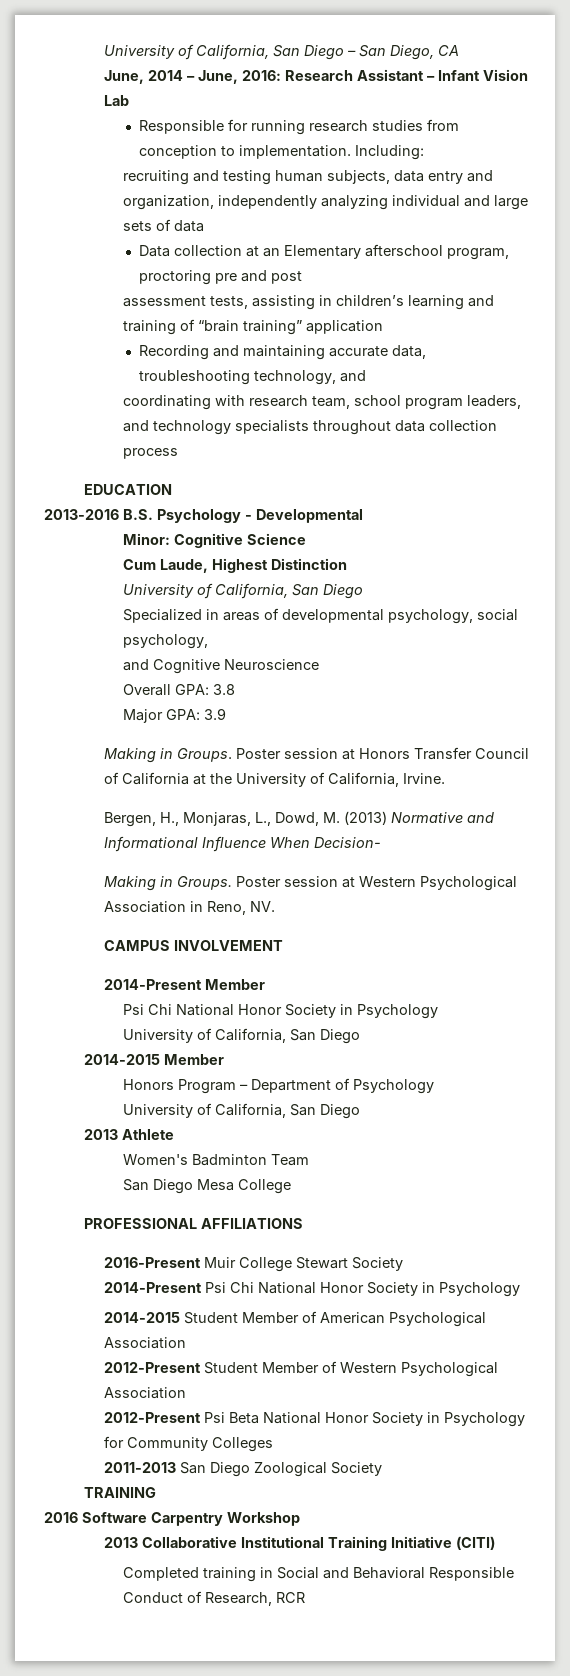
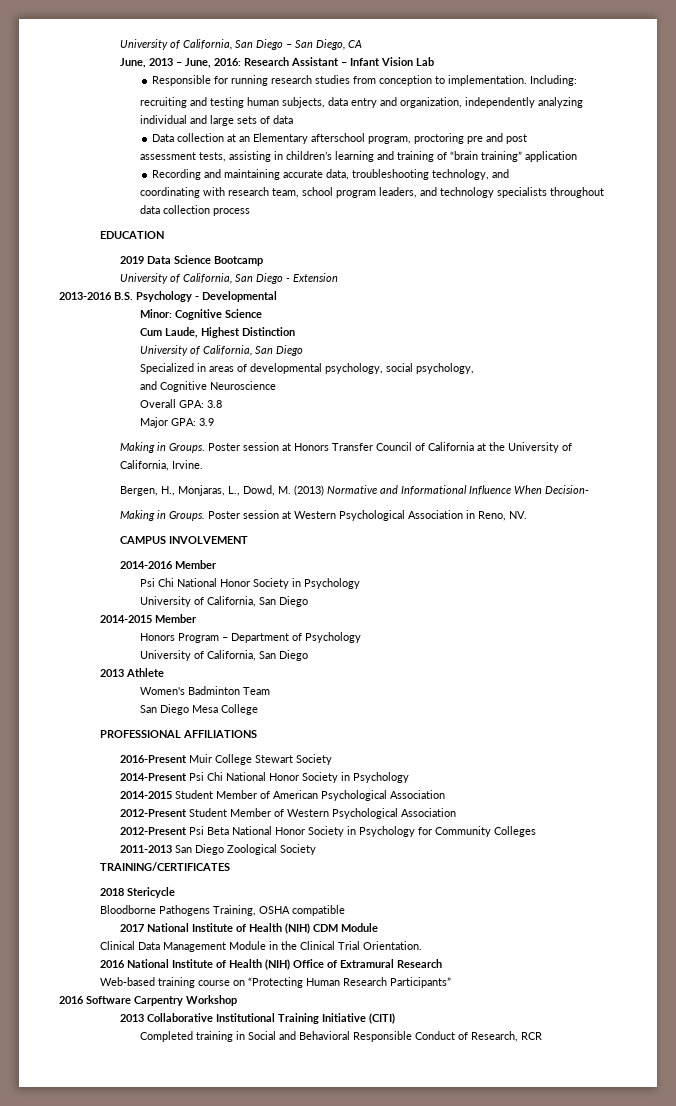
[147,70,183,81] 2014 -> [148,58,173,66] 2013
(172, 489) none -> [119,255,263,266] [119,273,338,284] // 2019 Data Science Bootcamp // University of California, San Diego - Extension
[103,979,202,990] 2014-Present -> [119,561,173,569] 2014-2016
[83,1487,156,1498] TRAINING -> [99,862,230,871] [99,887,175,898] [99,905,345,916] [119,923,378,934] [99,941,422,952] [99,959,442,970] [99,977,451,988] TRAINING/CERTIFICATES // 2018 Stericycle // Bloodborne Pathogens Training, OSHA compatible // 2017 National Institute of Health (NIH) CDM Module // Clinical Data Management Module in the Clinical Trial Orientation. // 2016 National Institute of Health (NIH) Office of Extramural Research // Web-based training course on “Protecting Human Research Participants”

